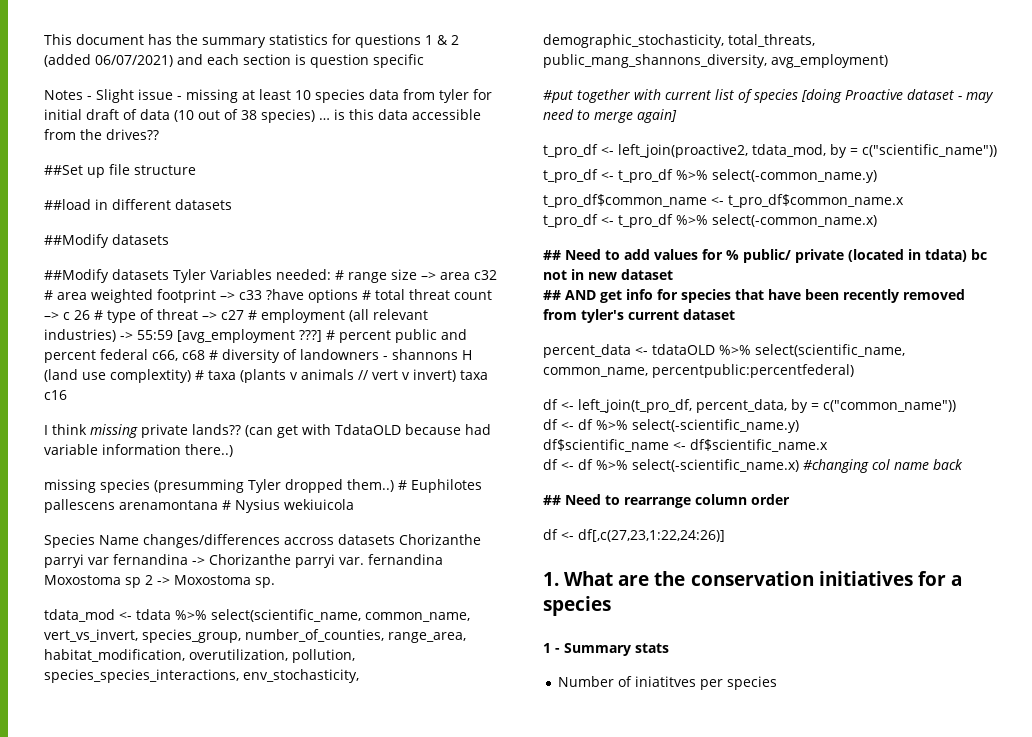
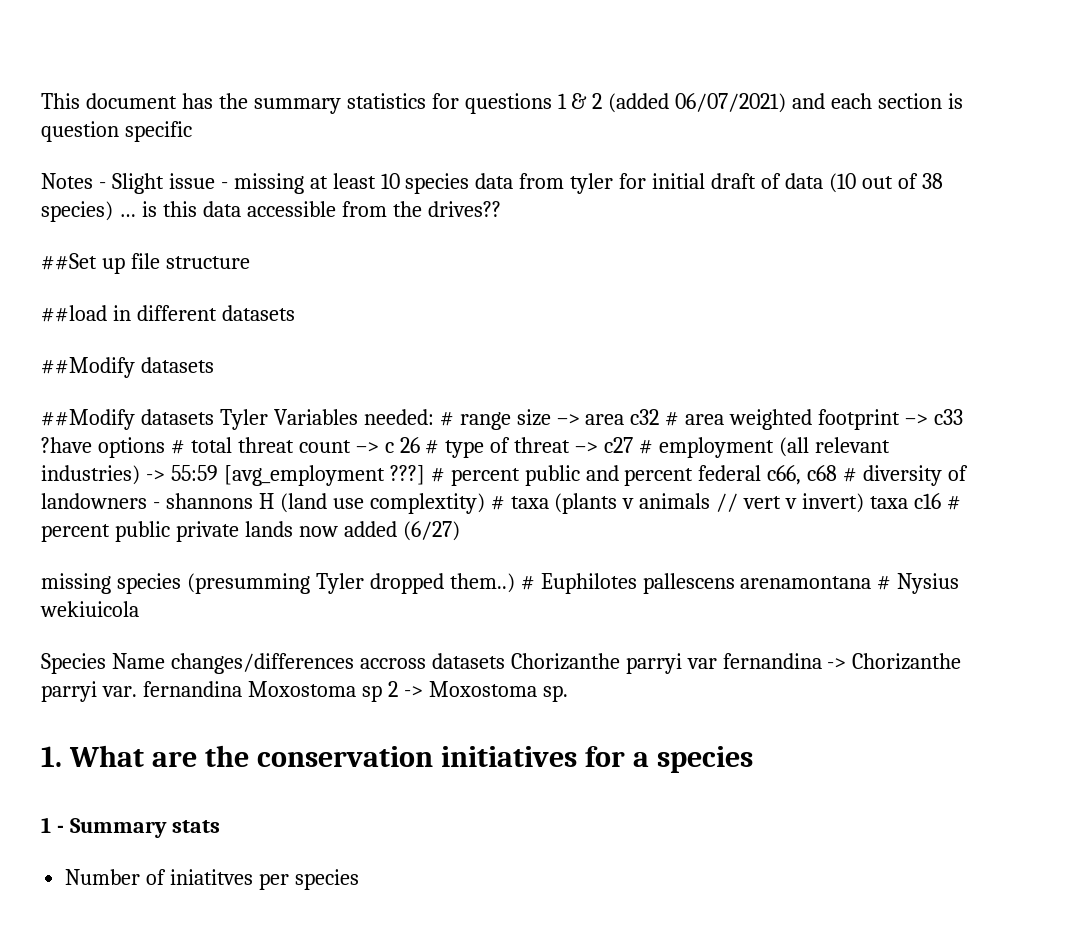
[44,424,491,438] [44,444,233,457] // I think missing private lands?? (can get with TdataOLD because had variable information there..) -> [946,495,961,510] [41,521,460,542] # percent public private lands now added (6/27)
[44,609,470,622] [44,629,466,643] [44,649,355,663] [44,669,359,683] [543,34,815,48] [543,54,888,68] [543,89,994,103] [543,109,677,123] [543,144,997,158] [543,169,877,183] [543,194,904,208] [543,214,877,228] [543,249,987,263] [543,269,673,280] [543,289,965,303] [543,309,735,323] [543,344,905,358] [543,364,854,378] [543,399,956,413] [543,419,799,433] [543,439,828,452] [543,459,963,473] [543,494,790,508] [543,529,725,542] // tdata_mod <- tdata %>% select(scientific_name, common_name, vert_vs_invert, species_group, number_of_counties, range_area, habitat_modification, overutilization, pollution, species_species_interactions, env_stochasticity, demographic_stochasticity, total_threats, public_mang_shannons_diversity, avg_employment) // #put together with current list of species [doing Proactive dataset - may need to merge again] // t_pro_df <- left_join(proactive2, tdata_mod, by = c("scientific_name")) // t_pro_df <- t_pro_df %>% select(-common_name.y) // t_pro_df$common_name <- t_pro_df$common_name.x // t_pro_df <- t_pro_df %>% select(-common_name.x) // ## Need to add values for % public/ private (located in tdata) bc not in new dataset // ## AND get info for species that have been recently removed from tyler's current dataset // percent_data <- tdataOLD %>% select(scientific_name, common_name, percentpublic:percentfederal) // df <- left_join(t_pro_df, percent_data, by = c("common_name")) // df <- df %>% select(-scientific_name.y) // df$scientific_name <- df$scientific_name.x // df <- df %>% select(-scientific_name.x) #changing col name back // ## Need to rearrange column order // df <- df[,c(27,23,1:22,24:26)] -> (568, 693) none

